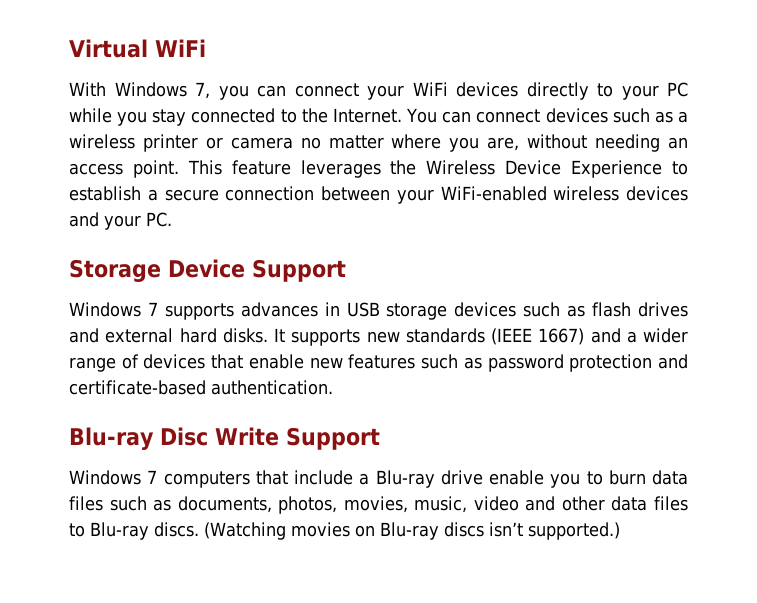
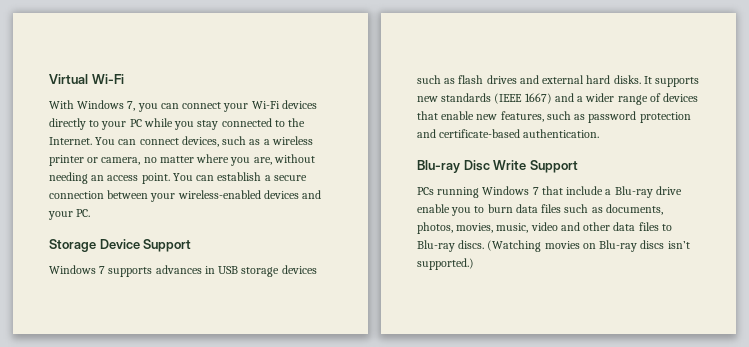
[155,39,206,57] WiFi -> [91,74,124,84] Wi-Fi
[412,82,448,96] WiFi -> [251,101,280,109] Wi-Fi
[545,108,608,123] devices -> [181,136,219,147] devices,
[230,137,293,149] camera -> [101,157,141,165] camera,
[187,160,689,178] This feature leverages the Wireless Device Experience to -> [172,173,215,181] You can
[440,186,620,201] WiFi-enabled wireless -> [177,190,261,199] wireless-enabled
[348,354,416,369] features -> [500,111,544,122] features,
[69,470,250,488] Windows 7 computers -> [417,186,539,198] PCs running Windows 7

